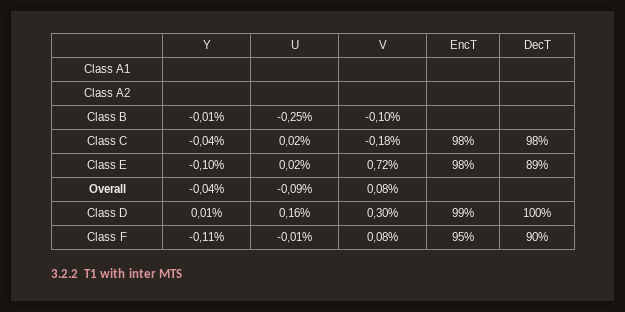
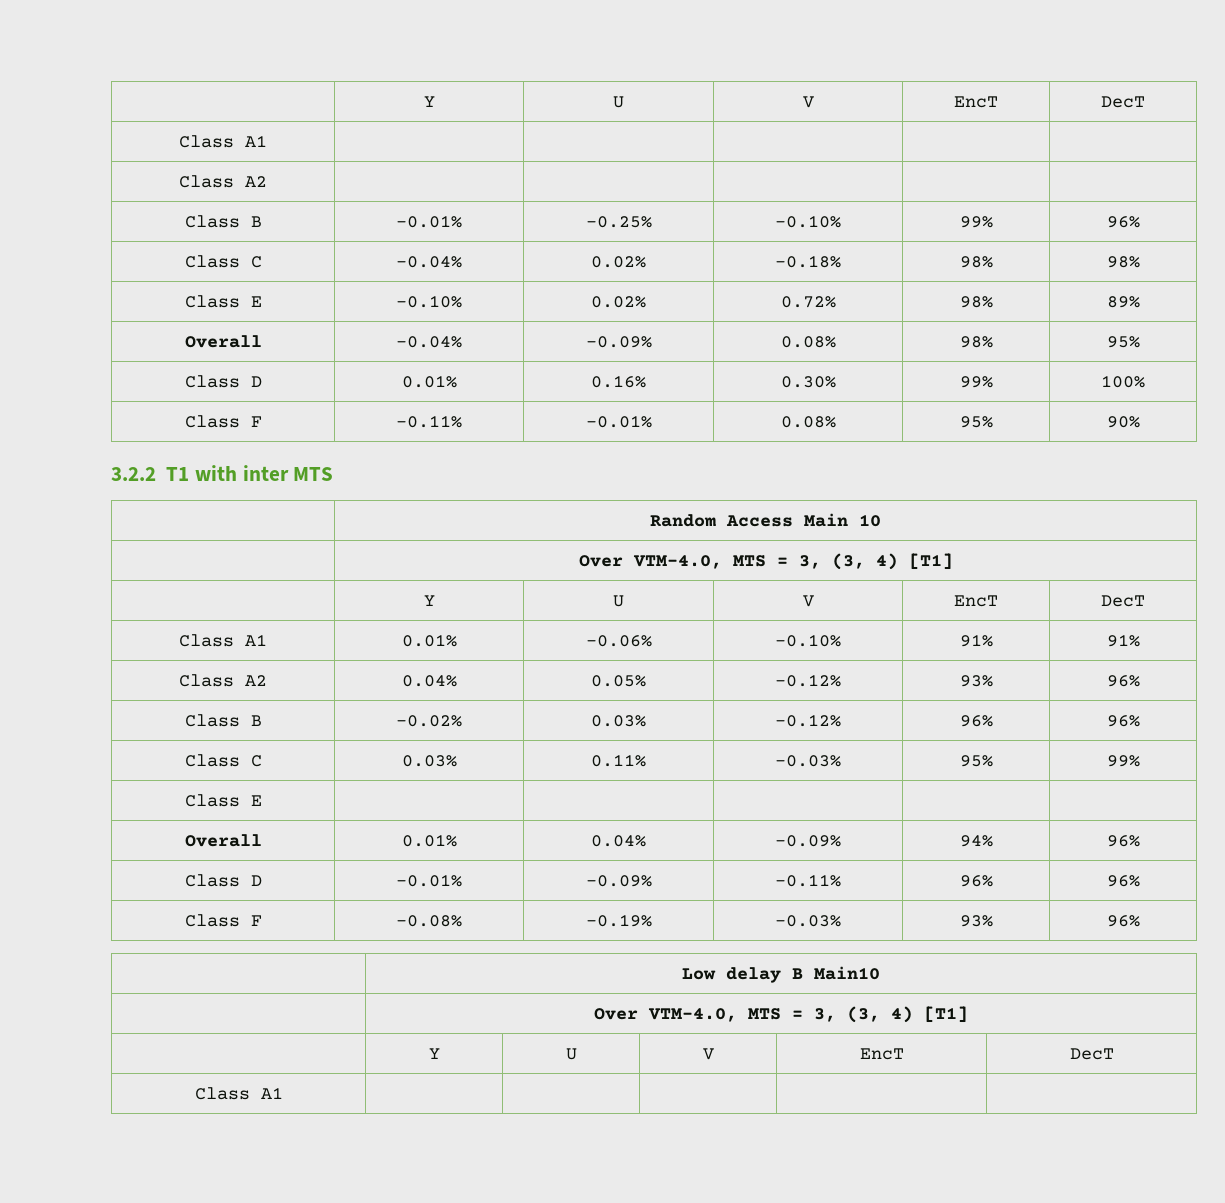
[189,112,224,123] [277,112,312,123] [365,112,400,123] [86,136,128,145] [189,136,224,147] [279,136,310,147] [365,136,400,147] -0,01% | -0,25% | -0,10% | | // Class C | -0,04% | 0,02% | -0,18% -> [396,215,462,228] [585,216,652,228] [775,215,841,228] [959,216,993,228] [1106,216,1140,228] [184,255,262,268] [396,256,462,268] [591,256,646,268] [775,255,841,268] -0.01% | -0.25% | -0.10% | 99% | 96% // Class C | -0.04% | 0.02% | -0.18%
[189,160,224,171] [279,160,310,171] [367,160,398,171] -0,10% | 0,02% | 0,72% -> [396,295,462,308] [591,296,646,308] [780,296,836,308] -0.10% | 0.02% | 0.72%
[189,184,224,195] [277,184,312,195] [367,184,398,195] [86,208,128,217] [191,208,222,219] [279,208,310,219] [367,208,398,219] -0,04% | -0,09% | 0,08% | | // Class D | 0,01% | 0,16% | 0,30% -> [396,336,462,348] [585,336,652,348] [780,336,836,348] [959,336,993,348] [1106,336,1140,348] [184,375,262,388] [401,375,457,388] [591,375,646,388] [780,376,836,388] -0.04% | -0.09% | 0.08% | 98% | 95% // Class D | 0.01% | 0.16% | 0.30%
[189,232,224,243] [277,232,312,243] [367,232,398,243] -0,11% | -0,01% | 0,08% -> [396,415,462,428] [585,415,652,428] [780,416,836,428] -0.11% | -0.01% | 0.08%
(183, 273) none -> [650,513,881,527] [578,553,953,570] [423,595,435,606] [613,595,624,607] [802,595,814,607] [954,595,998,607] [1101,595,1145,607] [179,634,267,647] [401,634,457,647] [585,635,652,647] [775,634,841,647] [959,634,993,647] [1106,634,1140,647] [179,674,267,687] [401,675,457,687] [591,675,646,687] [775,674,841,687] [959,675,993,687] [1106,675,1140,687] [184,714,262,727] [396,715,462,727] [591,715,646,727] [775,714,841,727] [959,715,993,727] [1106,715,1140,727] [184,754,262,767] [401,755,457,767] [591,754,646,767] [775,755,841,767] [959,755,993,767] [1106,755,1140,767] [184,794,262,807] [184,834,262,847] [401,834,457,847] [591,835,646,847] [775,835,841,847] [959,835,993,847] [1106,835,1140,847] [184,874,262,887] [396,874,462,887] [585,875,652,887] [775,874,841,887] [959,875,993,887] [1106,875,1140,887] [184,914,262,927] [396,915,462,927] [585,914,652,927] [775,915,841,927] [959,915,993,927] [1106,915,1140,927] [682,966,880,983] [594,1006,968,1023] [428,1048,440,1059] [565,1048,577,1060] [702,1048,714,1060] [859,1048,904,1060] [1069,1048,1114,1060] [194,1087,283,1100] // | Random Access Main 10 // | Over VTM-4.0, MTS = 3, (3, 4) [T1] // | Y | U | V | EncT | DecT // Class A1 | 0.01% | -0.06% | -0.10% | 91% | 91% // Class A2 | 0.04% | 0.05% | -0.12% | 93% | 96% // Class B | -0.02% | 0.03% | -0.12% | 96% | 96% // Class C | 0.03% | 0.11% | -0.03% | 95% | 99% // Class E | | | | | // Overall | 0.01% | 0.04% | -0.09% | 94% | 96% // Class D | -0.01% | -0.09% | -0.11% | 96% | 96% // Class F | -0.08% | -0.19% | -0.03% | 93% | 96% // | Low delay B Main10 // | Over VTM-4.0, MTS = 3, (3, 4) [T1] // | Y | U | V | EncT | DecT // Class A1 | | | | |

